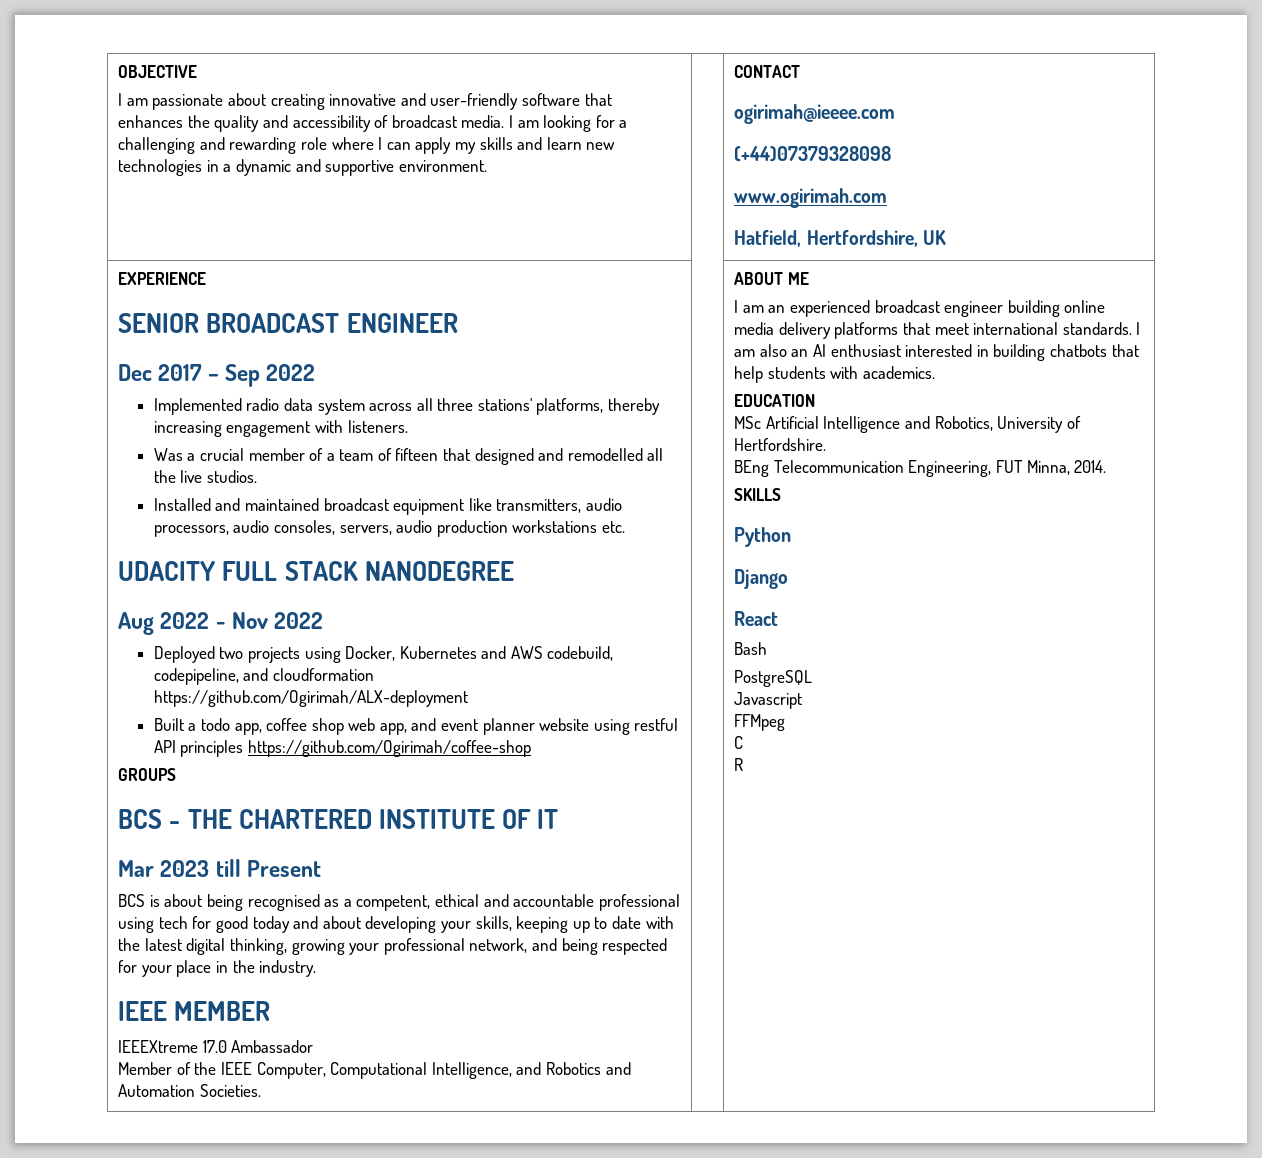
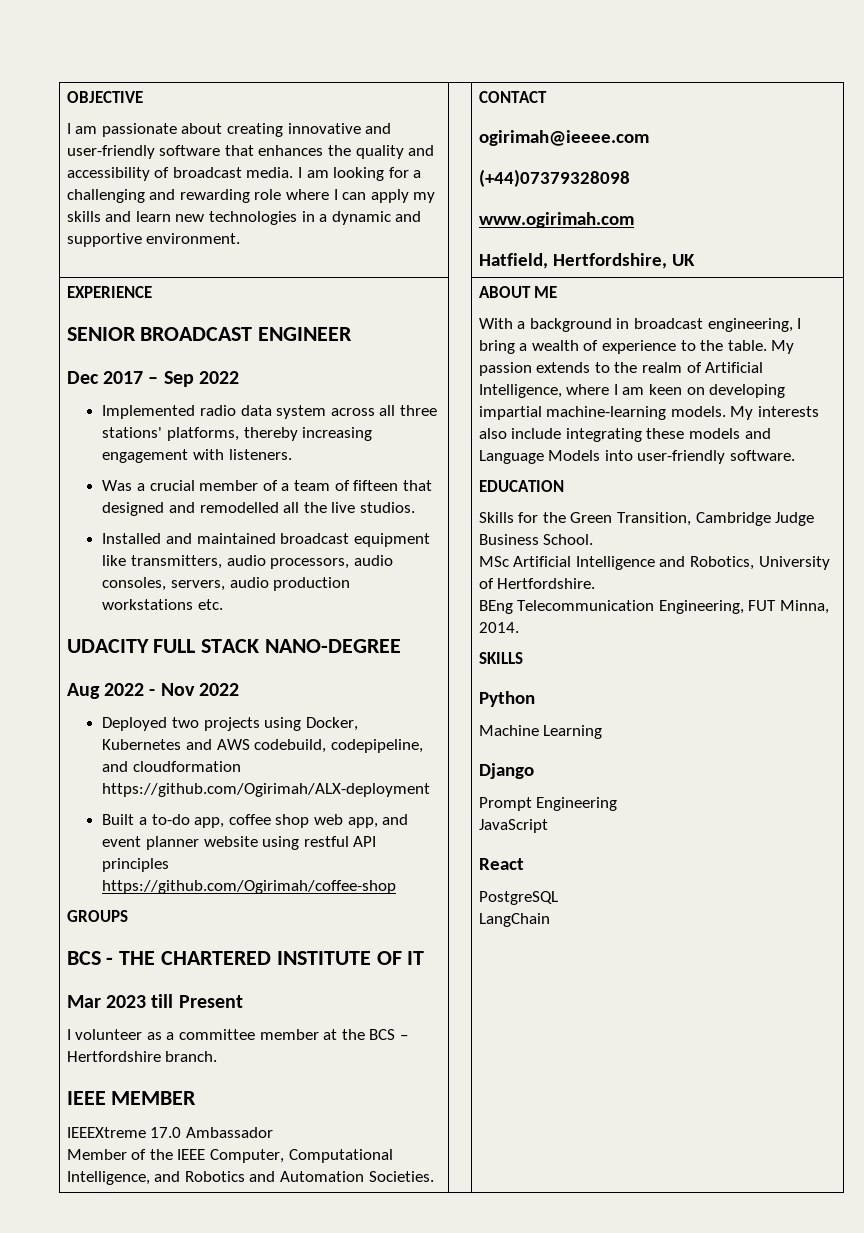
[364,561,514,581] NANODEGREE -> [264,639,401,653] NANO-DEGREE
[200,718,230,731] todo -> [151,814,190,825] to-do
[118,894,680,911] [118,916,674,933] [118,938,668,955] [118,960,317,977] BCS is about being recognised as a competent, ethical and accountable professional using tech for good today and about developing your skills, keeping up to date with the latest digital thinking, growing your professional network, and being respected for your place in the industry. -> [66,1029,408,1040] [66,1051,218,1062] I volunteer as a committee member at the BCS – Hertfordshire branch.
[734,300,1106,317] [734,322,1141,339] [734,344,1139,361] [734,366,936,383] [734,394,816,407] I am an experienced broadcast engineer building online media delivery platforms that meet international standards. I am also an AI enthusiast interested in building chatbots that help students with academics. // EDUCATION -> [478,318,802,332] [478,340,795,354] [478,362,764,376] [478,384,786,398] [478,406,819,420] [478,428,771,442] [478,450,795,464] [478,480,564,492] [478,512,815,526] [478,534,594,545] With a background in broadcast engineering, I bring a wealth of experience to the table. My passion extends to the realm of Artificial Intelligence, where I am keen on developing impartial machine-learning models. My interests also include integrating these models and Language Models into user-friendly software. // EDUCATION // Skills for the Green Transition, Cambridge Judge Business School.
(792, 537) none -> [478,725,603,739] // Machine Learning
(789, 579) none -> [478,797,618,811] [478,819,548,833] // Prompt Engineering // JavaScript
[734,642,768,655] // Bash -> (524, 864) none
[734,692,803,709] [734,714,786,731] [734,736,744,749] [734,758,744,771] Javascript // FFMpeg // C // R -> [478,913,550,927] LangChain

